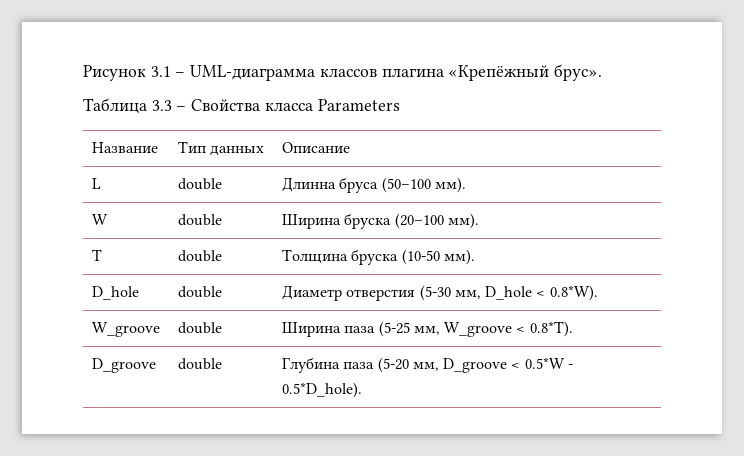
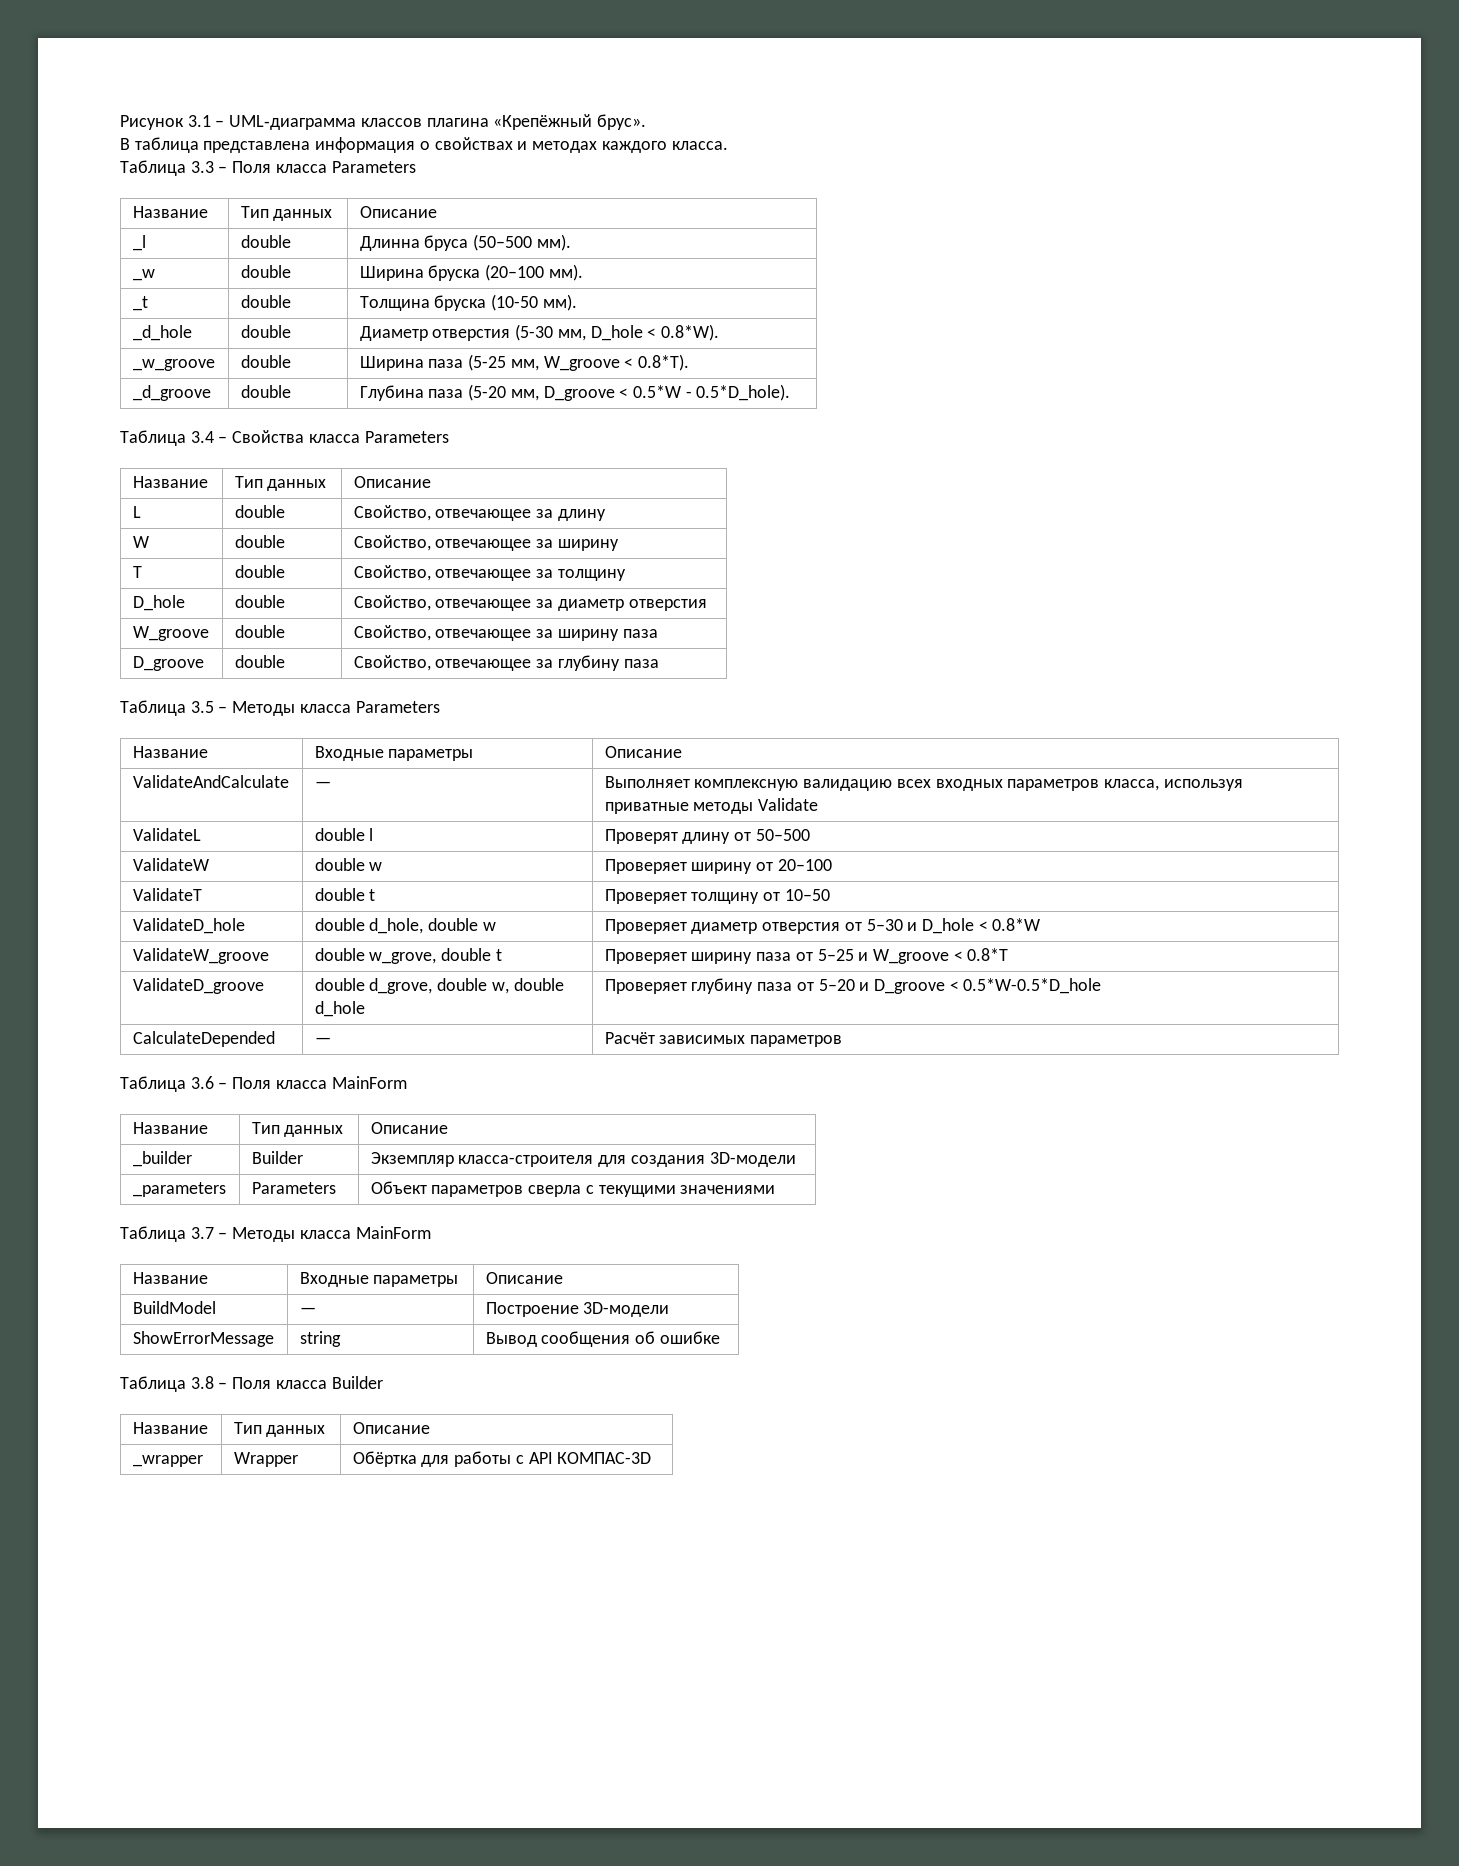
[83,98,172,114] Таблица 3.3 -> [120,137,728,153] [120,160,416,176] [132,206,208,218] [240,206,333,221] [359,206,437,218] [132,235,146,251] [240,235,291,248] [359,234,571,251] [132,269,155,281] [240,265,291,278] [359,264,583,281] [132,296,148,311] [240,295,291,308] [359,294,577,311] [132,325,192,341] [240,325,291,338] [359,324,720,341] [132,359,215,371] [240,355,291,368] [359,354,690,371] [132,385,211,401] [240,385,291,398] [359,384,791,401] [120,430,214,446] В таблица представлена информация о свойствах и методах каждого класса. // Таблица 3.3 – Поля класса Parameters // Название | Тип данных | Описание // _l | double | Длинна бруса (50–500 мм). // _w | double | Ширина бруска (20–100 мм). // _t | double | Толщина бруска (10-50 мм). // _d_hole | double | Диаметр отверстия (5-30 мм, D_hole < 0.8*W). // _w_groove | double | Ширина паза (5-25 мм, W_groove < 0.8*T). // _d_groove | double | Глубина паза (5-20 мм, D_groove < 0.5*W - 0.5*D_hole). // Таблица 3.4
[281,177,466,193] [91,214,108,225] [177,214,222,226] [281,213,479,229] [91,249,102,261] [177,250,222,262] [281,249,475,265] [91,286,139,300] [177,286,222,298] [281,285,598,301] [91,322,160,337] [177,322,222,334] [281,321,573,337] [91,358,156,373] [177,358,222,370] [281,357,574,373] [281,382,362,398] Длинна бруса (50–100 мм). // W | double | Ширина бруска (20–100 мм). // T | double | Толщина бруска (10-50 мм). // D_hole | double | Диаметр отверстия (5-30 мм, D_hole < 0.8*W). // W_groove | double | Ширина паза (5-25 мм, W_groove < 0.8*T). // D_groove | double | Глубина паза (5-20 мм, D_groove < 0.5*W - 0.5*D_hole). -> [353,505,606,521] [132,536,149,548] [234,535,285,548] [353,535,619,551] [132,566,142,578] [234,565,285,578] [353,565,626,581] [132,595,185,611] [234,595,285,608] [353,595,707,611] [132,626,209,641] [234,625,285,638] [353,625,658,641] [132,656,204,671] [234,655,285,668] [353,655,659,671] [120,700,440,716] [132,746,208,758] [314,746,474,761] [604,746,682,758] [132,775,289,788] [314,781,331,788] [604,776,1243,791] [604,798,819,814] [132,828,201,841] [314,828,374,841] [604,829,810,844] [132,858,209,871] [314,858,383,871] [604,859,832,874] [132,888,202,901] [314,888,376,901] [604,889,830,904] [132,918,245,934] [314,918,496,934] [604,918,1041,934] [132,948,269,964] [314,948,502,964] [604,948,1009,964] [132,978,264,994] [314,978,564,994] [314,1001,365,1017] [604,978,1102,994] [132,1031,275,1047] [314,1037,331,1044] [604,1032,843,1047] [120,1076,407,1092] [132,1122,208,1134] [251,1122,344,1137] [370,1122,448,1134] [132,1151,192,1167] [251,1151,303,1164] [370,1152,796,1167] [132,1182,226,1197] [251,1182,336,1194] [370,1181,776,1197] [120,1226,431,1242] [132,1272,208,1284] [299,1272,459,1287] [485,1272,563,1284] [132,1301,216,1314] [299,1307,316,1314] [485,1302,670,1317] [132,1331,274,1347] [299,1331,341,1347] [485,1331,720,1347] [120,1376,383,1392] [132,1422,208,1434] [233,1422,326,1437] [352,1422,430,1434] [132,1455,203,1467] [233,1452,298,1467] [352,1451,652,1467] Свойство, отвечающее за длину // W | double | Свойство, отвечающее за ширину // T | double | Свойство, отвечающее за толщину // D_hole | double | Свойство, отвечающее за диаметр отверстия // W_groove | double | Свойство, отвечающее за ширину паза // D_groove | double | Свойство, отвечающее за глубину паза // Таблица 3.5 – Методы класса Parameters // Название | Входные параметры | Описание // ValidateAndCalculate | — | Выполняет комплексную валидацию всех входных параметров класса, используя приватные методы Validate // ValidateL | double l | Проверят длину от 50–500 // ValidateW | double w | Проверяет ширину от 20–100 // ValidateT | double t | Проверяет толщину от 10–50 // ValidateD_hole | double d_hole, double w | Проверяет диаметр отверстия от 5–30 и D_hole < 0.8*W // ValidateW_groove | double w_grove, double t | Проверяет ширину паза от 5–25 и W_groove < 0.8*T // ValidateD_groove | double d_grove, double w, double d_hole | Проверяет глубину паза от 5–20 и D_groove < 0.5*W-0.5*D_hole // CalculateDepended | — | Расчёт зависимых параметров // Таблица 3.6 – Поля класса MainForm // Название | Тип данных | Описание // _builder | Builder | Экземпляр класса-строителя для создания 3D-модели // _parameters | Parameters | Объект параметров сверла с текущими значениями // Таблица 3.7 – Методы класса MainForm // Название | Входные параметры | Описание // BuildModel | — | Построение 3D-модели // ShowErrorMessage | string | Вывод сообщения об ошибке // Таблица 3.8 – Поля класса Builder // Название | Тип данных | Описание // _wrapper | Wrapper | Обёртка для работы с API КОМПАС-3D

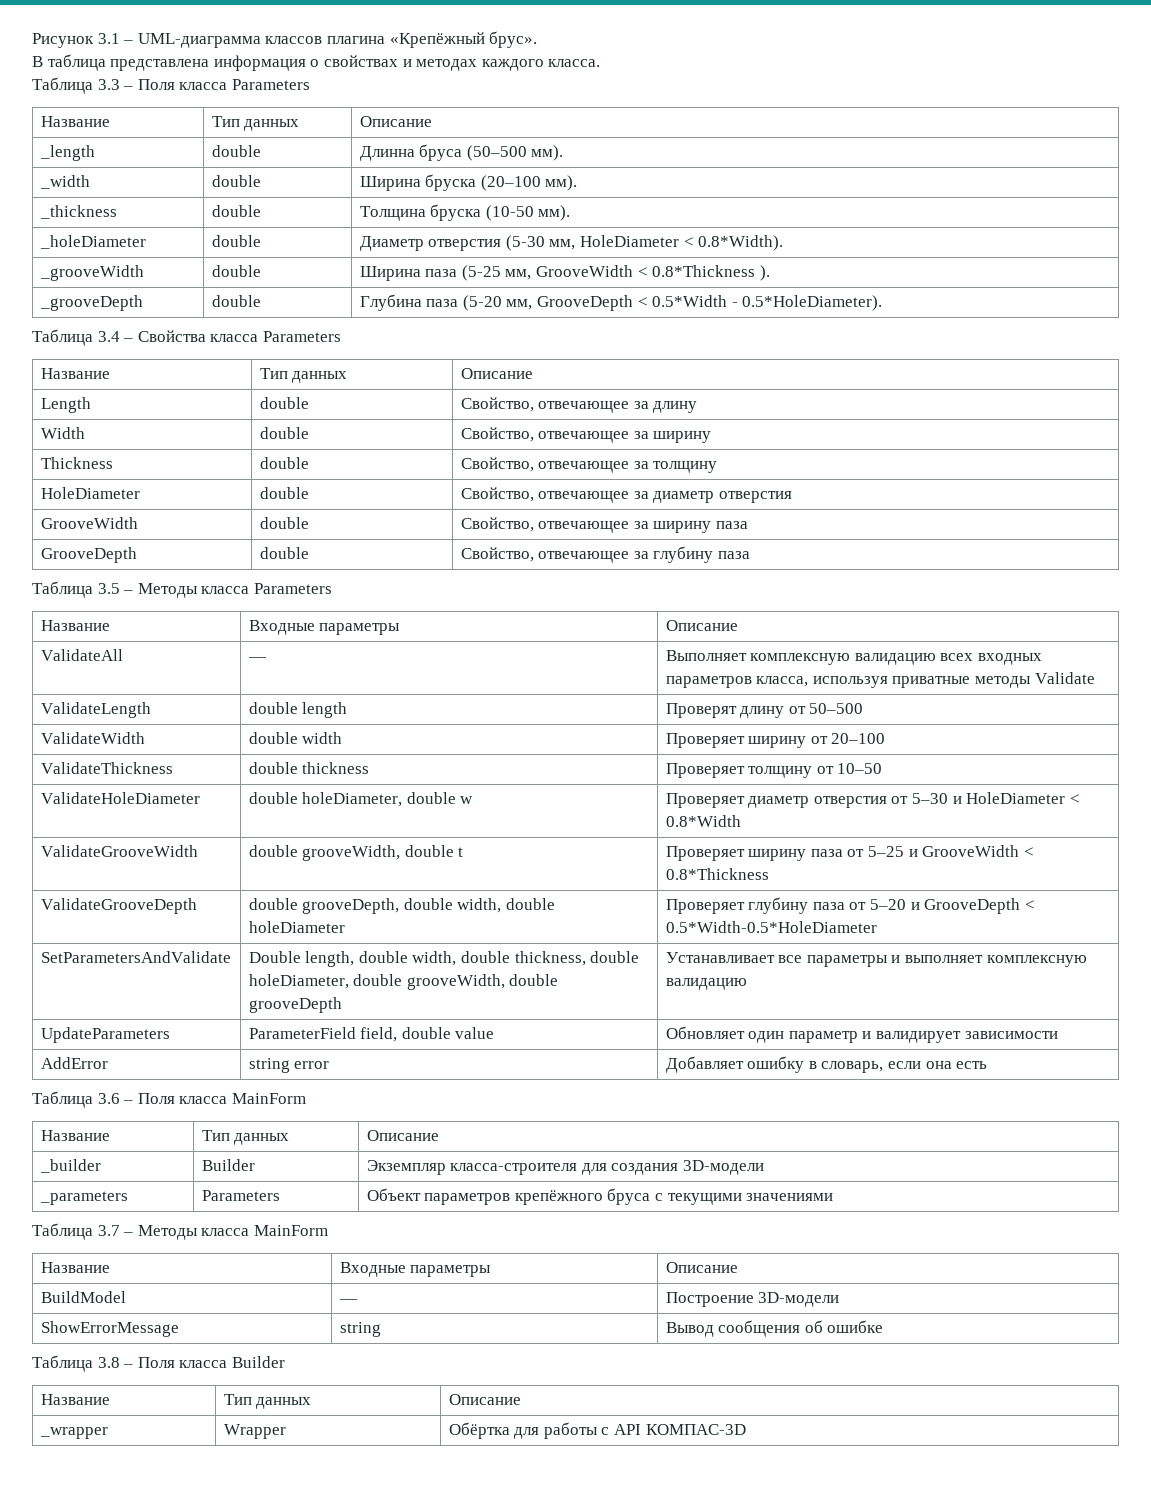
[132,235,146,251] _l -> [39,145,95,161] _length
[132,269,155,281] _w -> [39,175,90,189] _width
[132,296,148,311] _t -> [39,205,117,219] _thickness
[132,325,192,341] _d_hole -> [39,235,146,249] _holeDiameter
[590,324,720,341] [132,359,215,371] D_hole < 0.8*W). // _w_groove -> [579,235,784,251] [39,265,144,281] HoleDiameter < 0.8*Width). // _grooveWidth
[543,354,690,371] [132,385,211,401] W_groove < 0.8*T). // _d_groove -> [535,265,770,281] [39,295,143,311] GrooveWidth < 0.8*Thickness ). // _grooveDepth
[543,384,791,401] D_groove < 0.5*W - 0.5*D_hole). -> [536,295,883,311] GrooveDepth < 0.5*Width - 0.5*HoleDiameter).
[132,506,141,518] L -> [40,397,91,413] Length
[132,536,149,548] W -> [40,427,85,439] Width
[132,566,142,578] T -> [40,457,113,469] Thickness
[132,595,185,611] D_hole -> [40,487,140,499] HoleDiameter
[132,626,209,641] W_groove -> [40,517,138,529] GrooveWidth
[132,656,204,671] D_groove -> [40,547,137,563] GrooveDepth
[132,775,289,788] ValidateAndCalculate -> [40,649,123,661] ValidateAll
[132,828,201,841] [314,828,374,841] ValidateL | double l -> [40,702,151,718] [248,702,348,718] ValidateLength | double length
[132,858,209,871] [314,858,383,871] ValidateW | double w -> [40,732,145,744] [248,732,343,744] ValidateWidth | double width
[132,888,202,901] [314,888,376,901] ValidateT | double t -> [40,762,173,774] [248,762,370,774] ValidateThickness | double thickness
[132,918,245,934] [314,918,424,934] ValidateD_hole | double d_hole, -> [40,792,200,804] [248,792,403,807] ValidateHoleDiameter | double holeDiameter,
[922,918,1041,934] [132,948,269,964] [314,948,437,964] D_hole < 0.8*W // ValidateW_groove | double w_grove, -> [966,792,1080,804] [665,815,741,827] [40,845,198,857] [248,845,401,861] HoleDiameter < 0.8*Width // ValidateGrooveWidth | double grooveWidth,
[873,948,1009,964] [132,978,264,994] [314,978,564,994] [314,1001,365,1017] W_groove < 0.8*T // ValidateD_groove | double d_grove, double w, double d_hole -> [922,845,1034,857] [665,868,769,880] [40,898,197,914] [248,898,555,914] [248,921,345,933] GrooveWidth < 0.8*Thickness // ValidateGrooveDepth | double grooveDepth, double width, double holeDiameter
[874,978,1102,994] [132,1031,275,1047] [314,1037,331,1044] [604,1032,843,1047] D_groove < 0.5*W-0.5*D_hole // CalculateDepended | — | Расчёт зависимых параметров -> [924,898,1035,914] [665,921,877,933] [40,951,231,963] [248,951,640,967] [248,974,559,990] [248,997,342,1013] [665,952,1087,967] [665,978,747,990] [40,1027,170,1043] [248,1027,495,1042] [665,1026,1058,1043] [40,1057,108,1069] [248,1058,330,1073] [665,1056,988,1073] GrooveDepth < 0.5*Width-0.5*HoleDiameter // SetParametersAndValidate | Double length, double width, double thickness, double holeDiameter, double grooveWidth, double grooveDepth | Устанавливает все параметры и выполняет комплексную валидацию // UpdateParameters | ParameterField field, double value | Обновляет один параметр и валидирует зависимости // AddError | string error | Добавляет ошибку в словарь, если она есть
[528,1185,582,1197] сверла -> [514,1188,651,1205] крепёжного бруса

